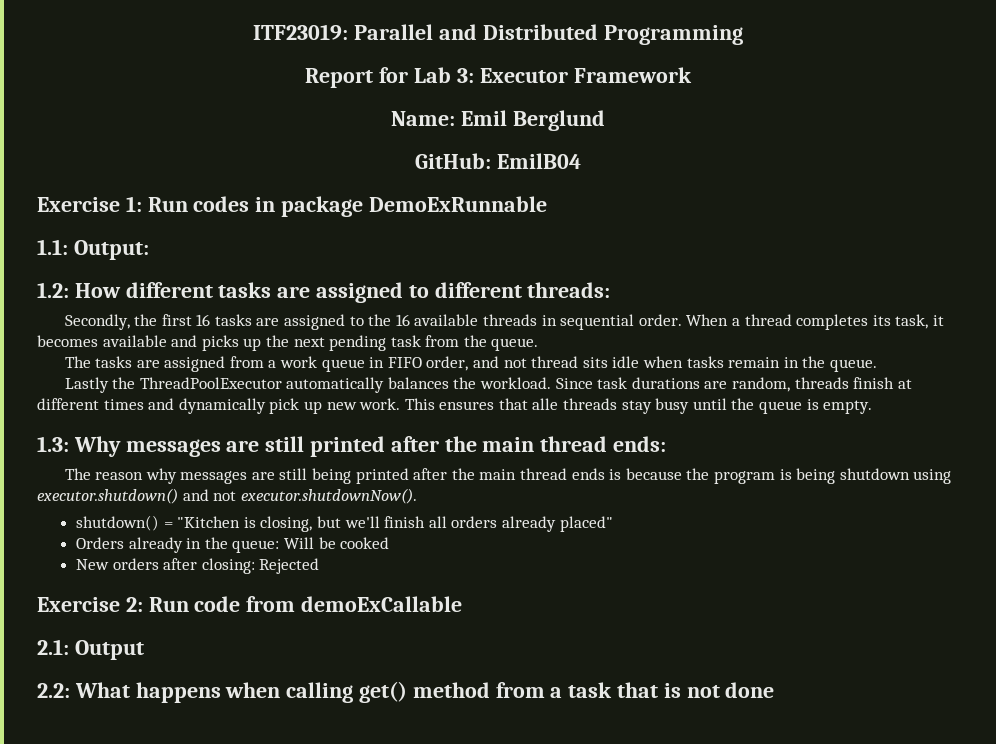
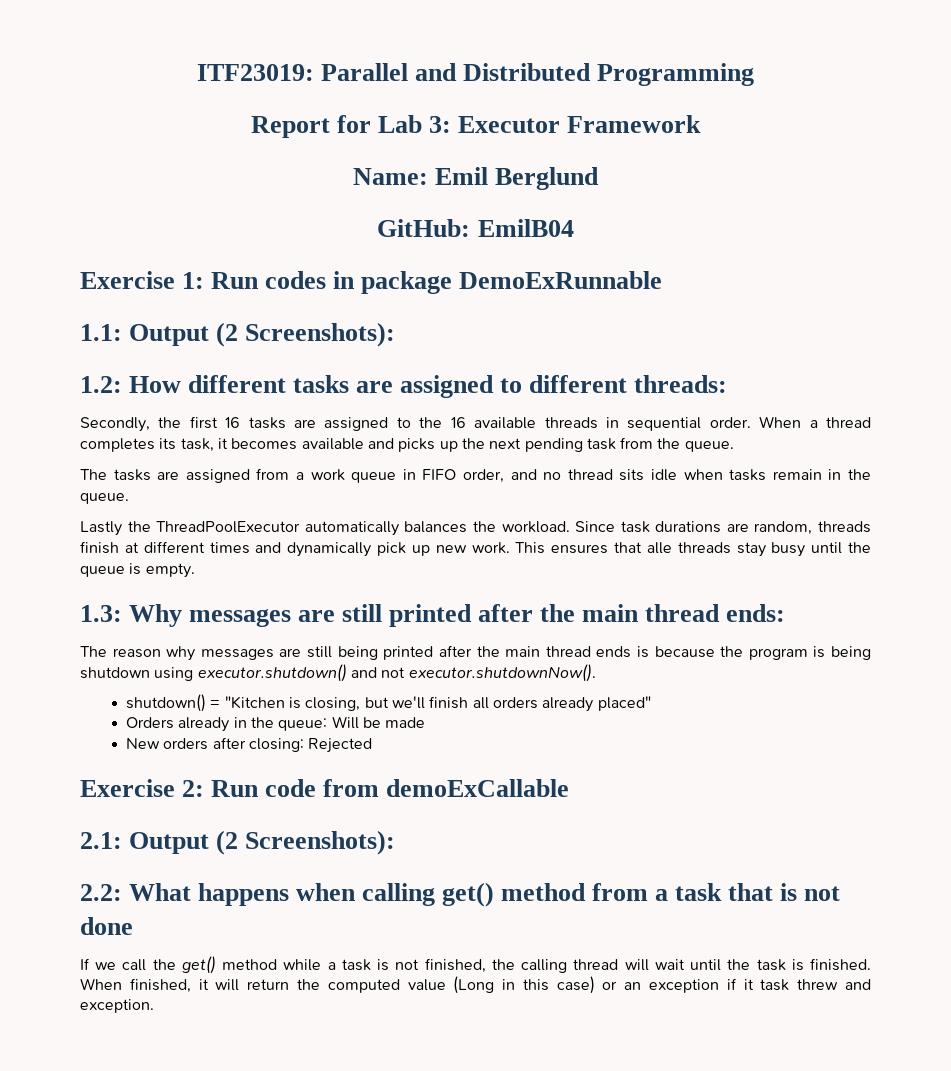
[73,240,149,260] Output: -> [129,322,396,347] Output (2 Screenshots):
[503,358,527,368] not -> [543,472,562,480] no
[340,537,390,549] cooked -> [385,717,426,728] made
(144, 650) none -> [216,830,396,855] (2 Screenshots):
(775, 690) none -> [80,956,871,974] [80,976,871,994] [80,999,154,1013] // If we call the get() method while a task is not finished, the calling thread will wait until the task is finished. When finished, it will return the computed value (Long in this case) or an exception if it task threw and exception.

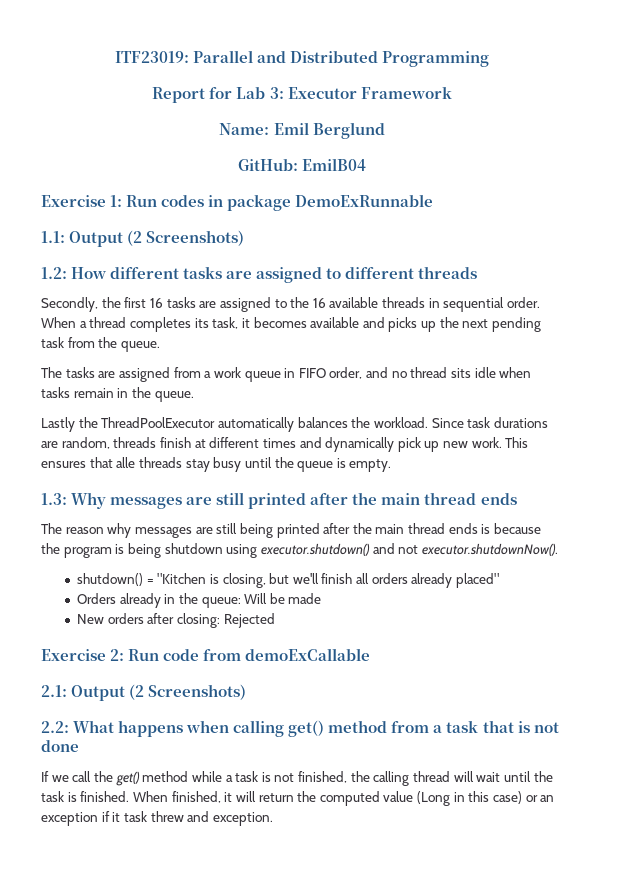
[245,322,396,347] Screenshots): -> [146,230,245,246] Screenshots)
[634,375,728,393] threads: -> [418,266,478,279] threads
[726,604,786,622] ends: -> [480,493,517,505] ends
[245,830,396,855] Screenshots): -> [148,684,247,700] Screenshots)

